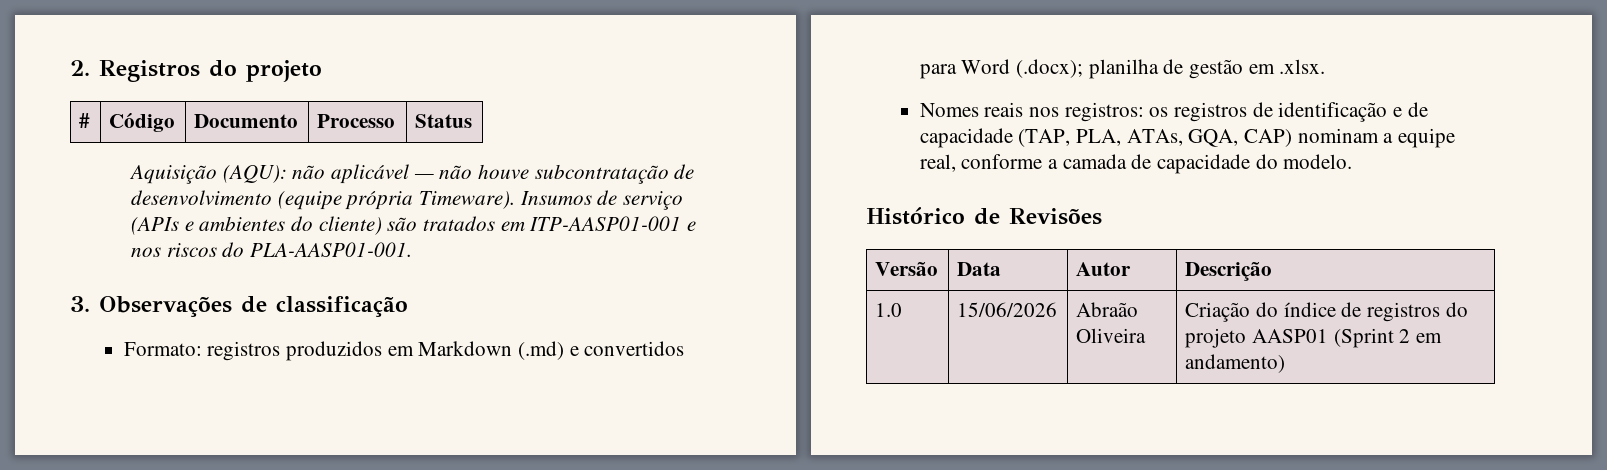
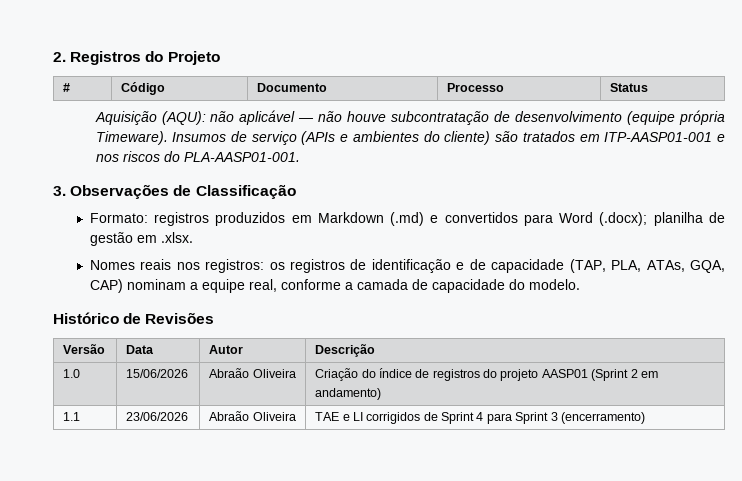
[246,60,322,82] projeto -> [167,51,220,65] Projeto
[275,296,408,317] classificação -> [195,184,296,199] Classificação
(1286, 363) none -> [63,412,81,421] [126,412,189,421] [209,411,296,421] [315,412,645,424] // 1.1 | 23/06/2026 | Abraão Oliveira | TAE e LI corrigidos de Sprint 4 para Sprint 3 (encerramento)

